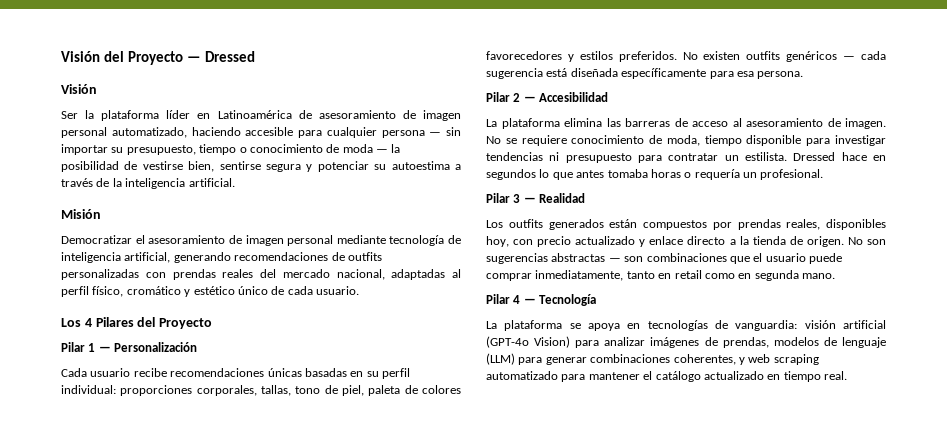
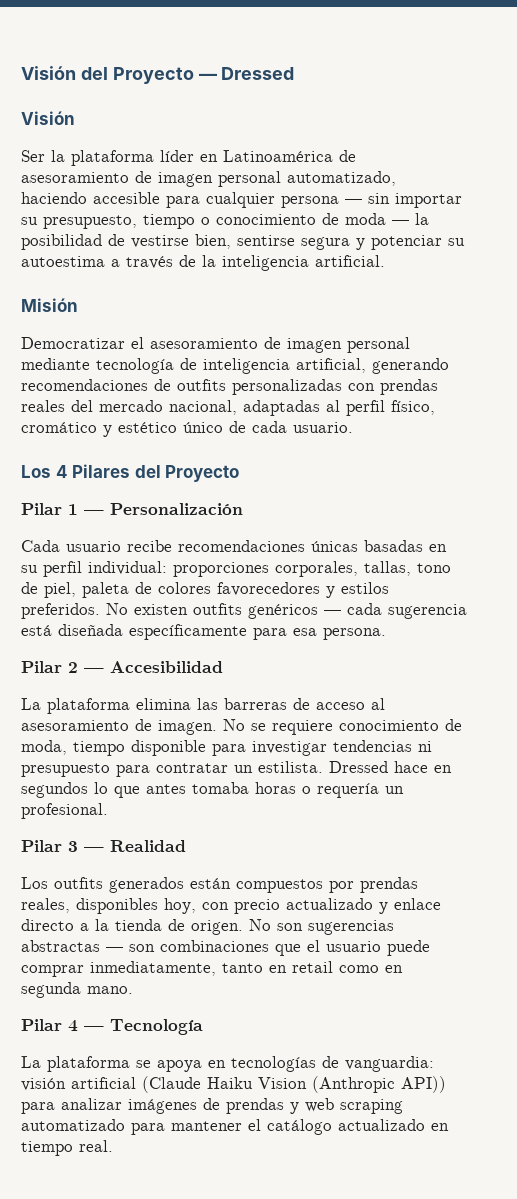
[486,336,886,348] [486,353,736,365] (GPT-4o Vision) para analizar imágenes de prendas, modelos de lenguaje (LLM) para generar combinaciones coherentes, -> [142,1076,446,1093] [21,1098,284,1114] (Claude Haiku Vision (Anthropic API)) para analizar imágenes de prendas

